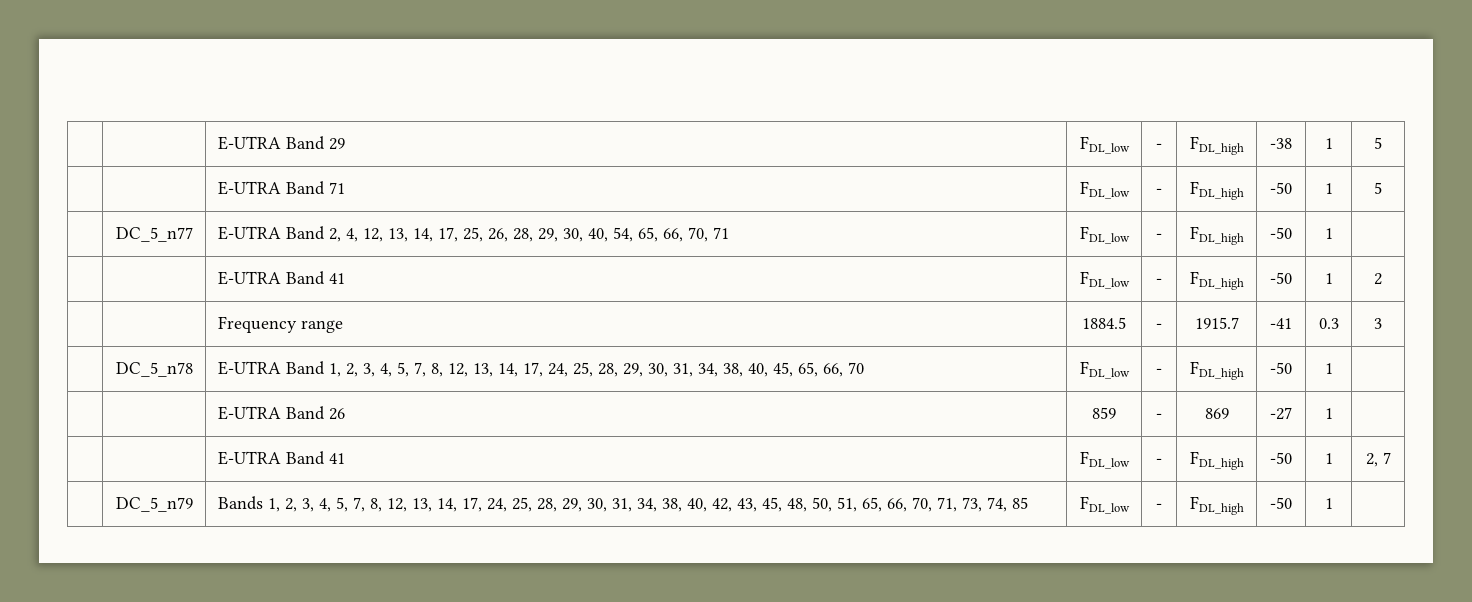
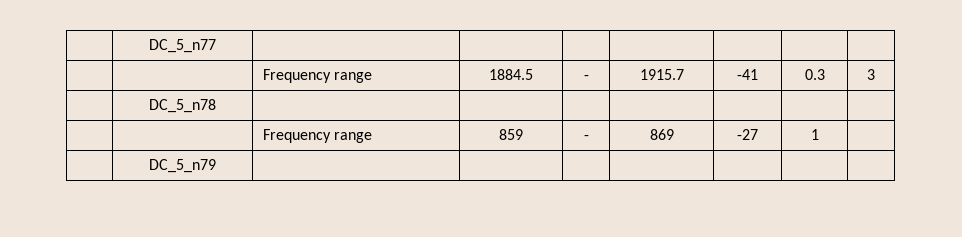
[217,136,345,150] [1079,136,1130,154] [1156,143,1162,149] [1189,136,1244,155] [1270,138,1292,149] [1324,138,1333,149] [1374,137,1382,149] [217,181,345,195] [1079,181,1130,199] [1156,188,1162,194] [1189,181,1244,200] [1270,182,1292,194] [1324,183,1333,194] [1374,182,1382,194] [115,227,193,242] [217,226,729,242] [1079,226,1130,244] [1156,233,1162,239] [1189,226,1244,245] [1270,227,1292,239] [1324,228,1333,239] [217,271,345,285] [1079,271,1130,289] [1156,278,1162,284] [1189,271,1244,290] [1270,272,1292,284] [1324,273,1333,284] [1374,273,1382,285] | | E-UTRA Band 29 | FDL_low | - | FDL_high | -38 | 1 | 5 // | | E-UTRA Band 71 | FDL_low | - | FDL_high | -50 | 1 | 5 // | DC_5_n77 | E-UTRA Band 2, 4, 12, 13, 14, 17, 25, 26, 28, 29, 30, 40, 54, 65, 66, 70, 71 | FDL_low | - | FDL_high | -50 | 1 | // | | E-UTRA Band 41 | FDL_low | - | FDL_high | -50 | 1 | 2 -> [149,39,216,53] | DC_5_n77 | | | | | | |
[217,361,864,377] [1079,361,1130,379] [1156,368,1162,374] [1189,361,1244,380] [1270,362,1292,374] [1324,363,1333,374] [217,406,345,420] E-UTRA Band 1, 2, 3, 4, 5, 7, 8, 12, 13, 14, 17, 24, 25, 28, 29, 30, 31, 34, 38, 40, 45, 65, 66, 70 | FDL_low | - | FDL_high | -50 | 1 | // | | E-UTRA Band 26 -> [262,129,373,143] | | | | | | // | | Frequency range
[217,451,345,465] [1079,451,1130,469] [1156,458,1162,464] [1189,451,1244,470] [1270,452,1292,464] [1324,453,1333,464] [1365,452,1391,467] [115,497,193,512] [217,496,1028,512] [1079,496,1130,514] [1156,503,1162,509] [1189,496,1244,515] [1270,497,1292,509] [1324,498,1333,509] | E-UTRA Band 41 | FDL_low | - | FDL_high | -50 | 1 | 2, 7 // | DC_5_n79 | Bands 1, 2, 3, 4, 5, 7, 8, 12, 13, 14, 17, 24, 25, 28, 29, 30, 31, 34, 38, 40, 42, 43, 45, 48, 50, 51, 65, 66, 70, 71, 73, 74, 85 | FDL_low | - | FDL_high | -50 | 1 -> [149,159,216,173] DC_5_n79 | | | | | |

